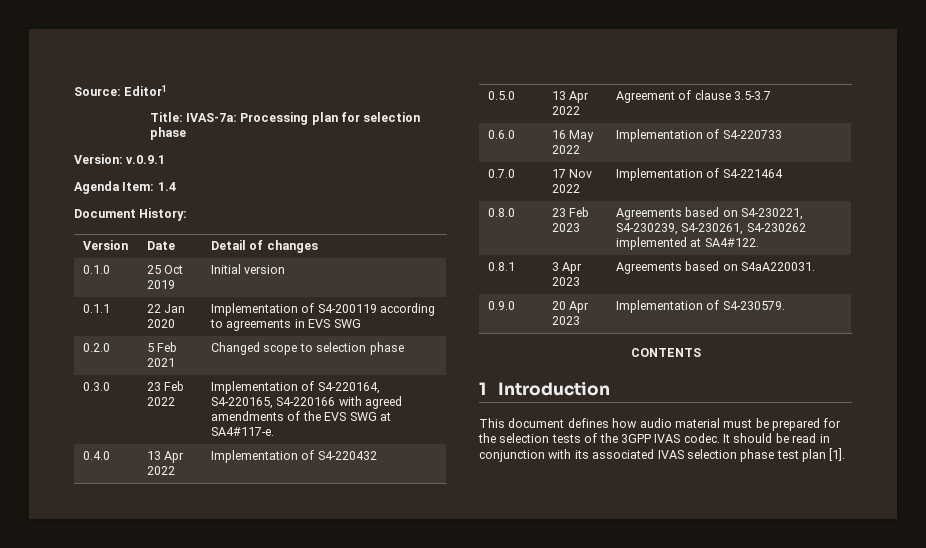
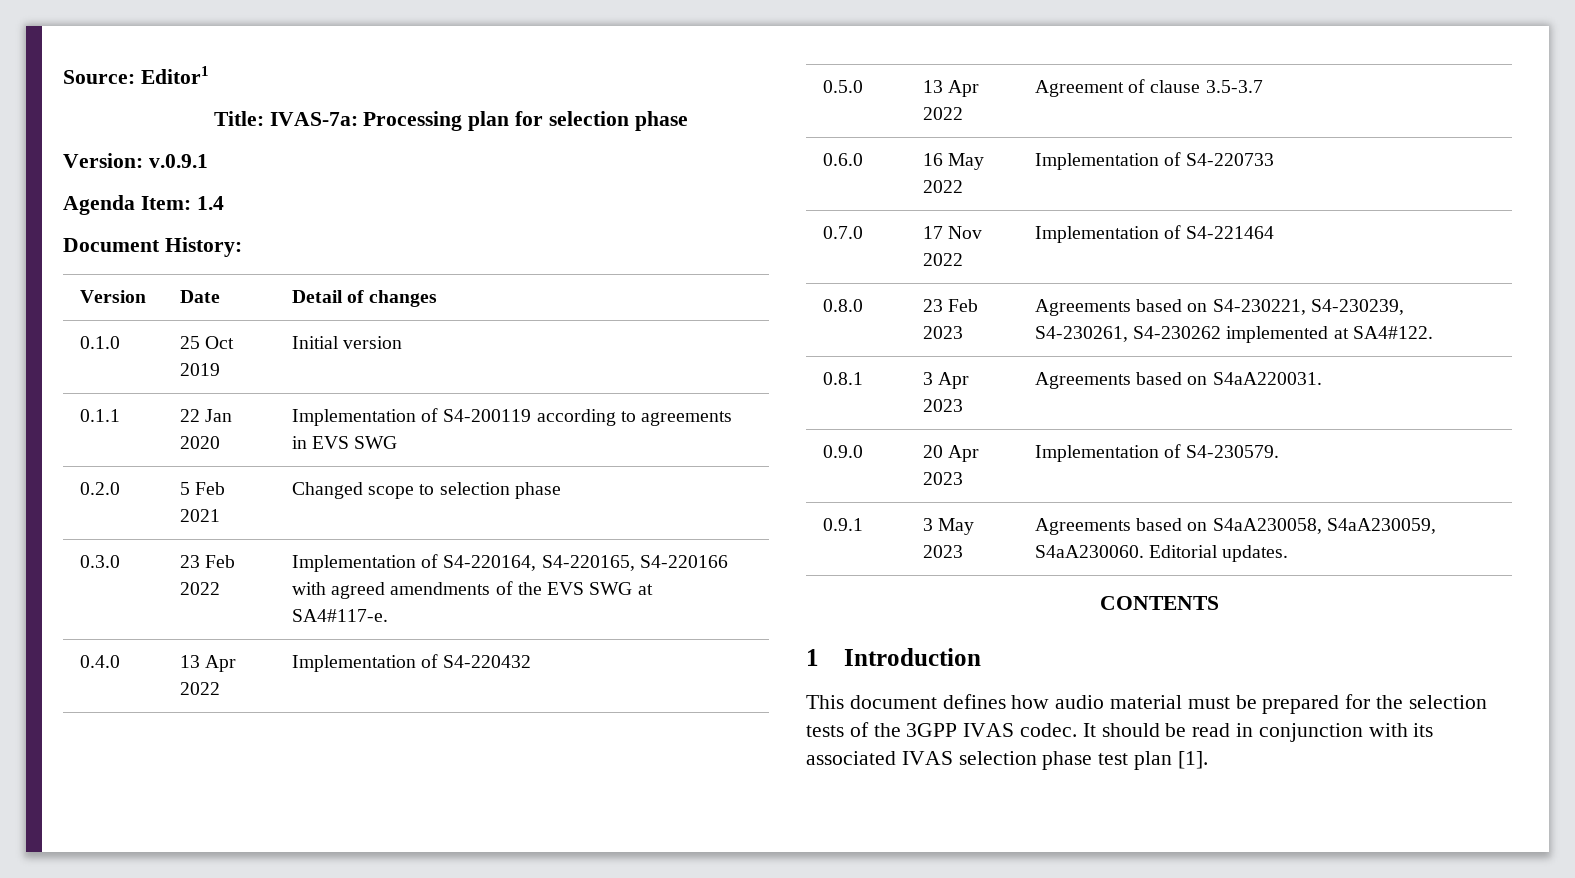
(785, 305) none -> [822,518,863,531] [922,518,975,535] [922,545,963,558] [1034,518,1436,535] [1034,545,1289,562] // 0.9.1 | 3 May 2023 | Agreements based on S4aA230058, S4aA230059, S4aA230060. Editorial updates.

